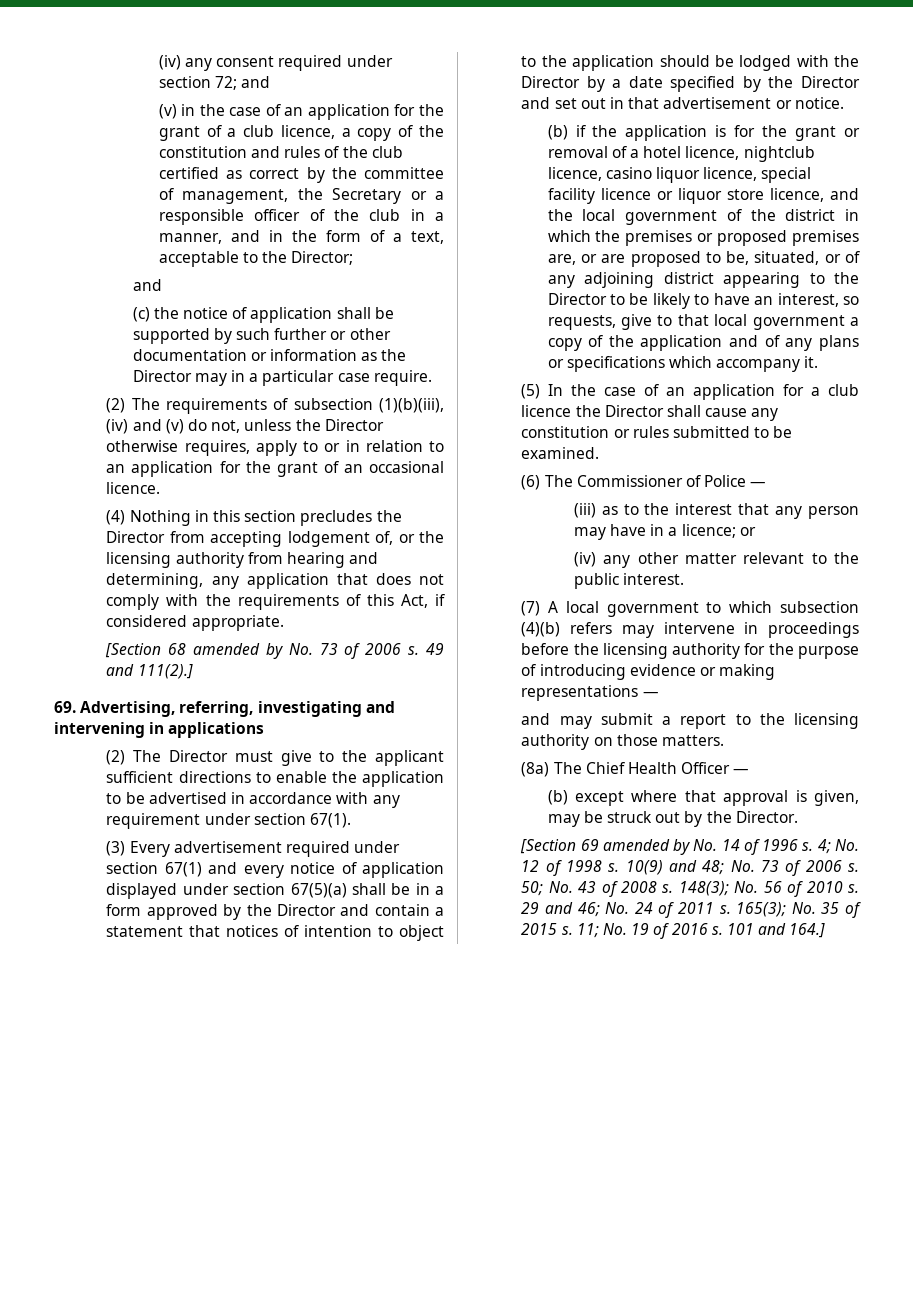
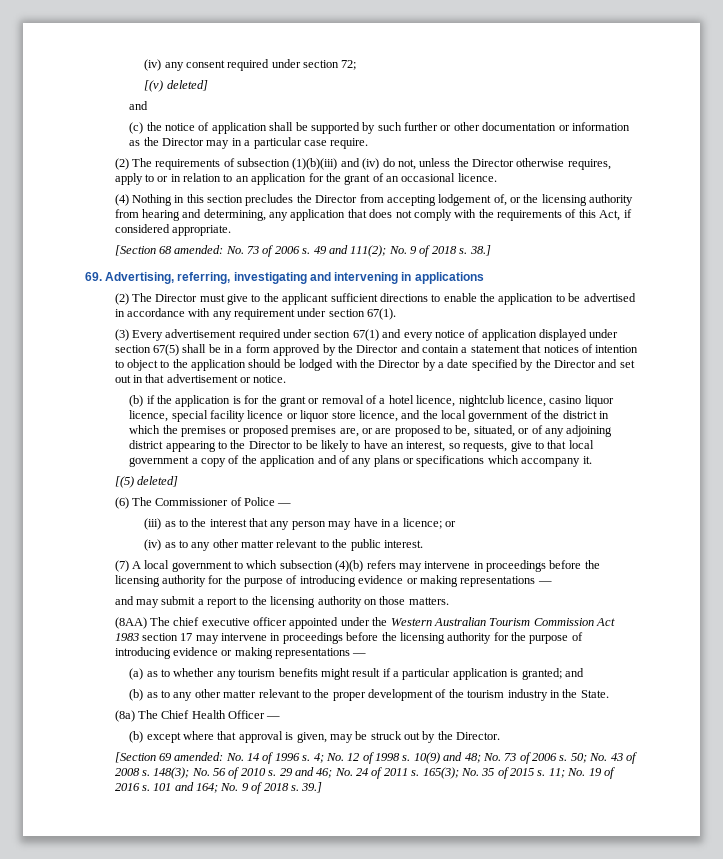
[241,76,271,88] [158,104,445,120] [158,125,445,141] [158,146,403,158] [158,167,445,183] [158,188,444,204] [158,209,445,225] [158,230,445,244] [158,251,354,267] and // (v) in the case of an application for the grant of a club licence, a copy of the constitution and rules of the club certified as correct by the committee of management, the Secretary or a responsible officer of the club in a manner, and in the form of a text, acceptable to the Director; -> [144,80,208,92] // [(v) deleted]
[379,398,444,413] [106,419,184,434] (1)(b)(iii), (iv) and (v) -> [292,158,380,170] (1)(b)(iii) and (iv)
[193,643,283,659] amended by -> [174,245,224,254] amended:
[137,664,193,679] 111(2).] -> [350,245,491,257] 111(2); No. 9 of 2018 s. 38.]
[290,883,347,898] 67(5)(a) -> [152,344,179,356] 67(5)
[521,384,859,400] [521,405,779,421] [521,426,793,438] [521,447,600,459] (5) In the case of an application for a club licence the Director shall cause any constitution or rules submitted to be examined. -> [114,476,178,488] [(5) deleted]
(596, 559) none -> [164,540,188,548] as to
(724, 740) none -> [114,617,616,629] [114,632,583,644] [114,647,367,659] [129,668,584,680] [129,689,609,701] // (8AA) The chief executive officer appointed under the Western Australian Tourism Commission Act 1983 section 17 may intervene in proceedings before the licensing authority for the purpose of introducing evidence or making representations — // (a) as to whether any tourism benefits might result if a particular application is granted; and // (b) as to any other matter relevant to the proper development of the tourism industry in the State.
[602,839,691,855] amended by -> [174,752,224,761] amended:
[789,923,826,938] 164.] -> [196,782,323,794] 164; No. 9 of 2018 s. 39.]

